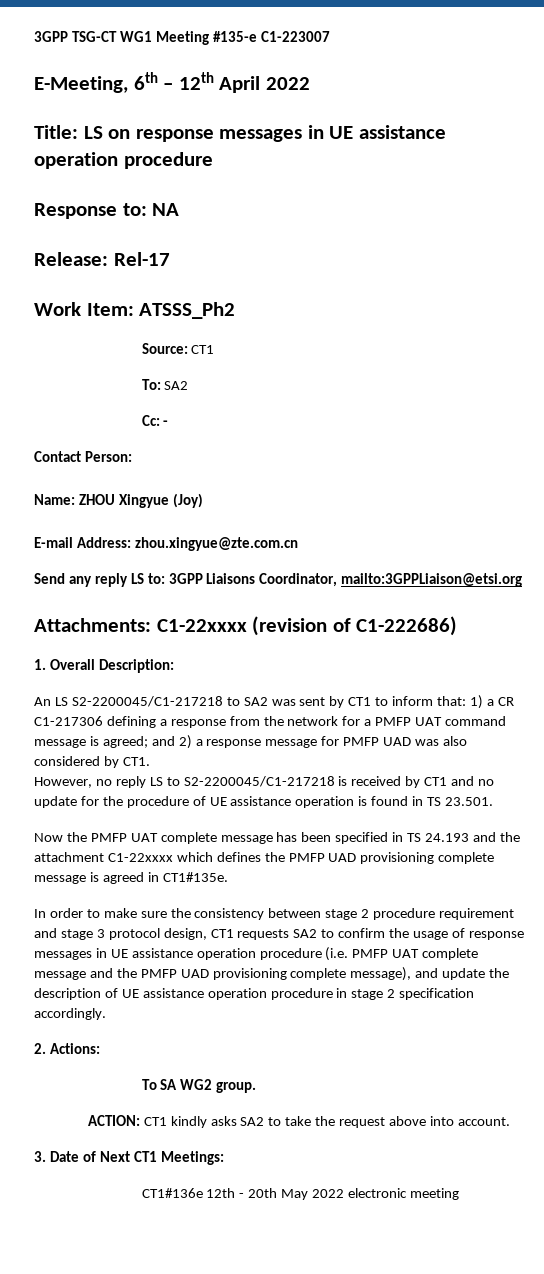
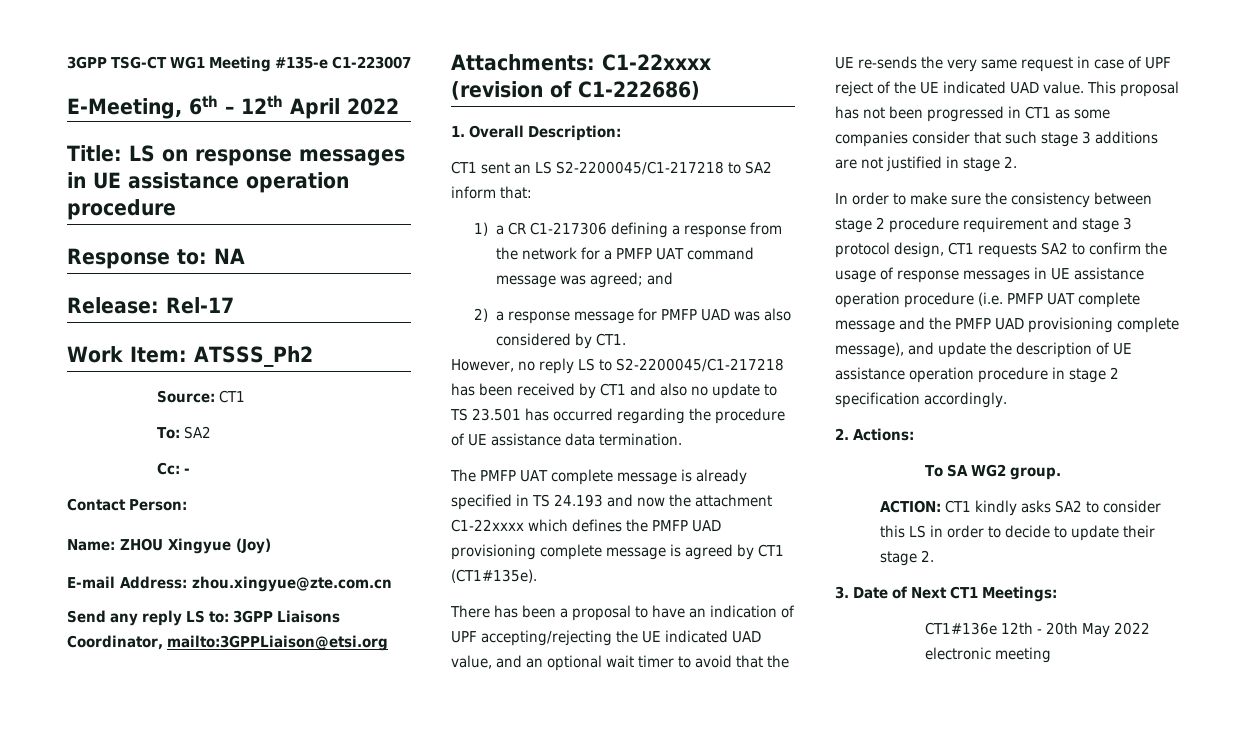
[34,697,51,706] An -> [451,161,531,174] CT1 sent an
[271,696,389,708] was sent by CT1 to -> (772, 167) none
(467, 701) none -> (532, 192) //
[89,736,99,746] is -> [560,275,587,285] was
(175, 741) none -> (674, 278) //
[338,776,348,786] is -> [451,383,513,396] has been
(475, 781) none -> [660,383,687,396] also
[80,796,99,806] for -> [764,384,777,396] [450,408,685,424] to TS 23.501 has occurred regarding
[295,796,493,808] [34,832,332,844] operation is found in TS 23.501. // Now the PMFP UAT complete message has been -> [565,433,682,446] [450,469,747,485] data termination. // The PMFP UAT complete message is already
(496, 837) none -> [637,497,665,507] now
[147,872,228,882] in CT1#135e. -> [737,544,784,560] [451,569,537,583] [450,605,795,621] [451,630,761,646] [451,655,789,671] [835,56,1171,72] [835,81,1179,97] [835,106,1110,122] [835,131,1158,147] [835,156,1017,172] by CT1 (CT1#135e). // There has been a proposal to have an indication of UPF accepting/rejecting the UE indicated UAD value, and an optional wait timer to avoid that the UE re-sends the very same request in case of UPF reject of the UE indicated UAD value. This proposal has not been progressed in CT1 as some companies consider that such stage 3 additions are not justified in stage 2.
[285,1116,510,1128] take the request above into account. -> [1103,500,1162,513] [880,525,1156,541] [880,550,935,566] consider this LS in order to decide to update their stage 2.

